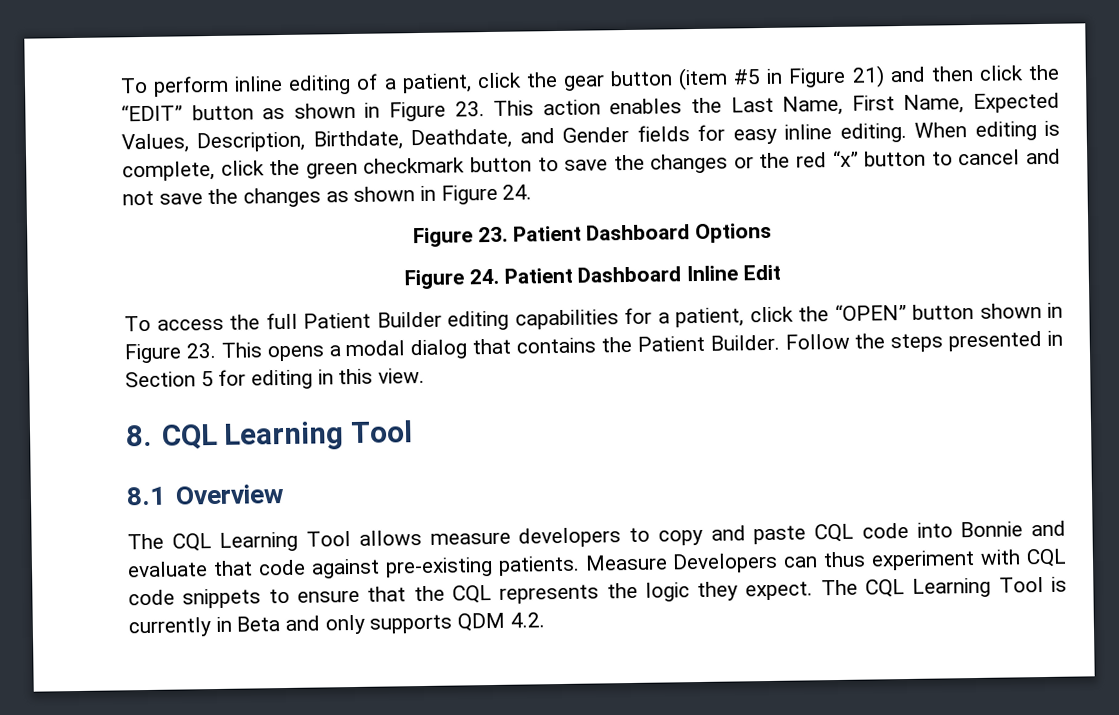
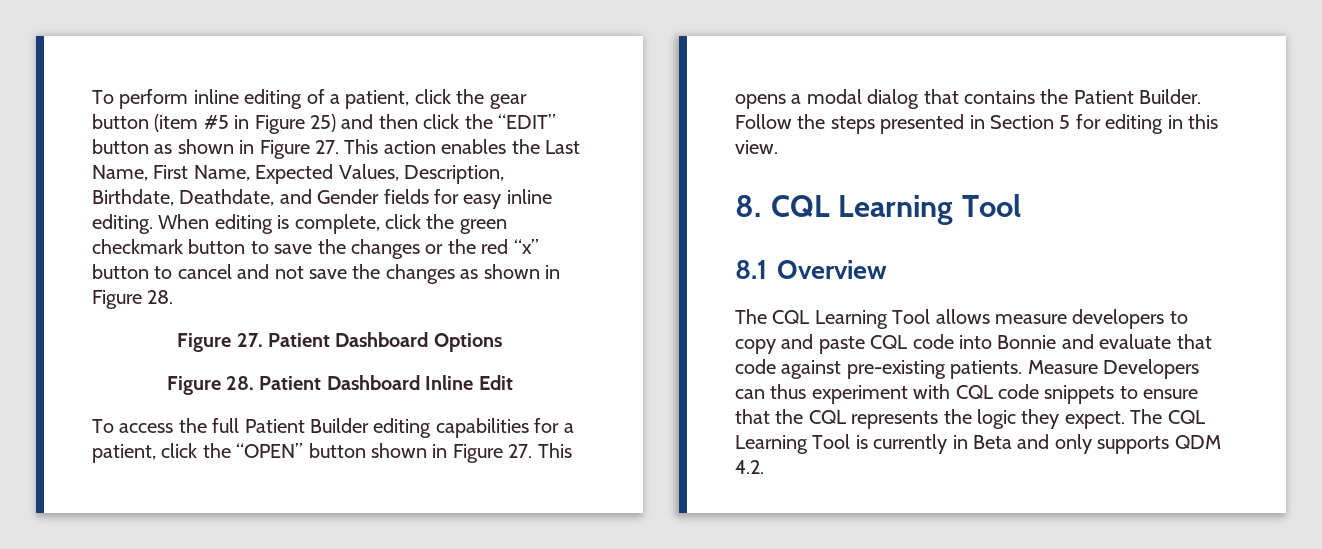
[851,65,885,88] 21) -> [310,114,336,132] 25)
[454,101,485,117] 23. -> [315,140,339,154] 27.
[502,184,533,200] [413,226,508,248] 24. // Figure 23. -> [147,290,174,304] [177,333,263,352] 28. // Figure 27.
[468,268,499,285] 24. -> [225,376,254,390] 28.
[185,342,216,359] 23. -> [508,444,533,458] 27.

